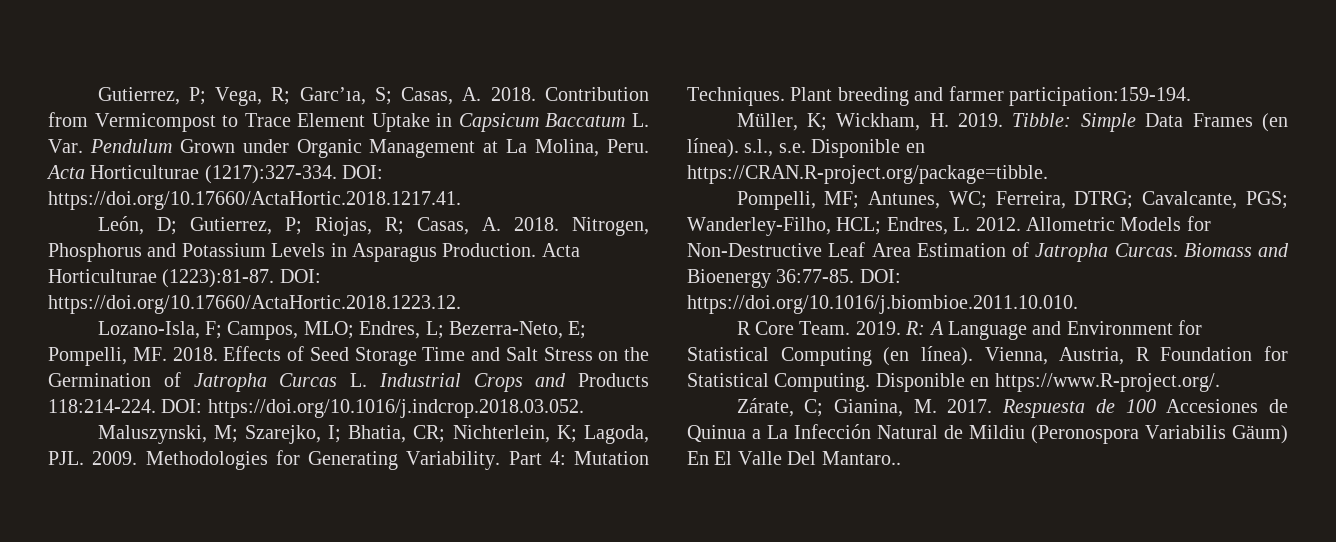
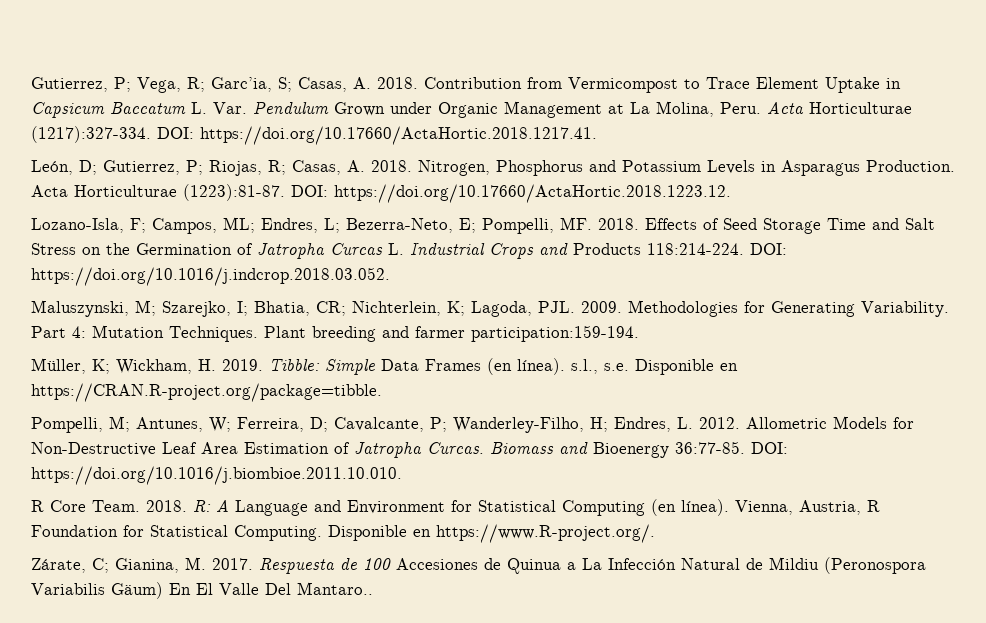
[299,87,366,105] Garc’ıa, -> [211,77,272,92] Garc’ia,
[303,321,354,339] MLO; -> [223,217,255,233] ML;
[824,191,1288,209] [687,217,882,236] MF; Antunes, WC; Ferreira, DTRG; Cavalcante, PGS; Wanderley-Filho, HCL; -> [109,416,608,433] M; Antunes, W; Ferreira, D; Cavalcante, P; Wanderley-Filho, H;
[855,321,901,335] 2019. -> [146,500,187,512] 2018.

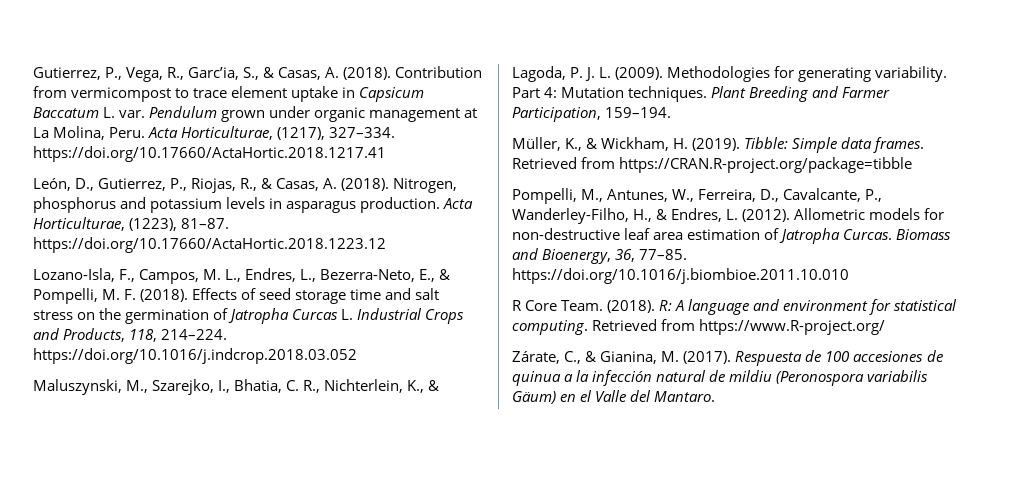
[31,77,418,93] Gutierrez, P; Vega, R; Garc’ia, S; Casas, A. 2018. -> [33,67,392,82] Gutierrez, P., Vega, R., Garc’ia, S., & Casas, A. (2018).
[568,77,901,93] [31,101,602,118] Vermicompost to Trace Element Uptake in Capsicum Baccatum L. Var. Pendulum Grown under Organic Management -> [71,86,425,102] [33,106,461,122] vermicompost to trace element uptake in Capsicum Baccatum L. var. Pendulum grown under organic management
[809,102,912,114] [31,126,597,145] [31,160,955,176] [31,184,731,203] [31,217,935,234] [31,243,76,255] Horticulturae (1217):327-334. DOI: https://doi.org/10.17660/ActaHortic.2018.1217.41. // León, D; Gutierrez, P; Riojas, R; Casas, A. 2018. Nitrogen, Phosphorus and Potassium Levels in Asparagus Production. Acta Horticulturae (1223):81-87. DOI: https://doi.org/10.17660/ActaHortic.2018.1223.12. // Lozano-Isla, F; Campos, ML; Endres, L; Bezerra-Neto, E; Pompelli, MF. 2018. Effects of Seed Storage Time and Salt Stress -> [181,126,396,140] [33,146,386,162] [33,178,458,193] [33,197,474,213] [33,217,230,231] [33,237,386,253] [33,268,451,284] [33,288,440,304] [33,310,73,320] Horticulturae, (1217), 327–334. https://doi.org/10.17660/ActaHortic.2018.1217.41 // León, D., Gutierrez, P., Riojas, R., & Casas, A. (2018). Nitrogen, phosphorus and potassium levels in asparagus production. Acta Horticulturae, (1223), 81–87. https://doi.org/10.17660/ActaHortic.2018.1223.12 // Lozano-Isla, F., Campos, M. L., Endres, L., Bezerra-Neto, E., & Pompelli, M. F. (2018). Effects of seed storage time and salt stress
[136,243,232,255] Germination -> [125,309,210,324] germination
[573,243,787,255] [31,267,390,286] [31,300,949,317] [31,325,639,342] Products 118:214-224. DOI: https://doi.org/10.1016/j.indcrop.2018.03.052. // Maluszynski, M; Szarejko, I; Bhatia, CR; Nichterlein, K; Lagoda, PJL. 2009. Methodologies for Generating Variability. Part 4: Mutation Techniques. Plant breeding and farmer participation:159-194. -> [63,328,228,342] [33,348,357,364] [33,379,440,395] [512,66,948,82] [512,86,891,102] [512,107,672,122] Products, 118, 214–224. https://doi.org/10.1016/j.indcrop.2018.03.052 // Maluszynski, M., Szarejko, I., Bhatia, C. R., Nichterlein, K., & Lagoda, P. J. L. (2009). Methodologies for generating variability. Part 4: Mutation techniques. Plant Breeding and Farmer Participation, 159–194.
[92,359,110,374] K; -> [565,138,598,151] K., &
[222,359,263,371] 2019. -> [692,138,741,151] (2019).
[381,358,738,375] [31,383,382,402] [31,416,914,433] [31,442,329,456] Data Frames (en línea). s.l., s.e. Disponible en https://CRAN.R-project.org/package=tibble. // Pompelli, M; Antunes, W; Ferreira, D; Cavalcante, P; Wanderley-Filho, H; Endres, L. 2012. Allometric Models for Non-Destructive Leaf Area Estimation -> [841,137,925,153] [512,157,913,173] [512,188,883,204] [512,208,945,224] [512,228,761,240] data frames. Retrieved from https://CRAN.R-project.org/package=tibble // Pompelli, M., Antunes, W., Ferreira, D., Cavalcante, P., Wanderley-Filho, H., & Endres, L. (2012). Allometric models for non-destructive leaf area estimation
[593,441,788,458] [31,466,402,485] Bioenergy 36:77-85. DOI: https://doi.org/10.1016/j.biombioe.2011.10.010. -> [542,249,688,264] [512,268,849,284] Bioenergy, 36, 77–85. https://doi.org/10.1016/j.biombioe.2011.10.010
[146,500,187,512] 2018. -> [607,300,656,313] (2018).
[235,499,880,516] [31,524,655,543] Language and Environment for Statistical Computing (en línea). Vienna, Austria, R Foundation for Statistical Computing. Disponible en https://www.R-project.org/. -> [688,299,958,315] [512,319,886,335] language and environment for statistical computing. Retrieved from https://www.R-project.org/
[92,558,109,573] C; -> [564,351,597,364] C., &
[212,558,253,570] 2017. -> [683,351,732,364] (2017).
[396,557,926,574] [31,582,373,599] Accesiones de Quinua a La Infección Natural de Mildiu (Peronospora Variabilis Gäum) En El Valle Del Mantaro.. -> [853,350,943,362] [512,370,929,386] [512,390,716,404] accesiones de quinua a la infección natural de mildiu (Peronospora variabilis Gäum) en el Valle del Mantaro.

